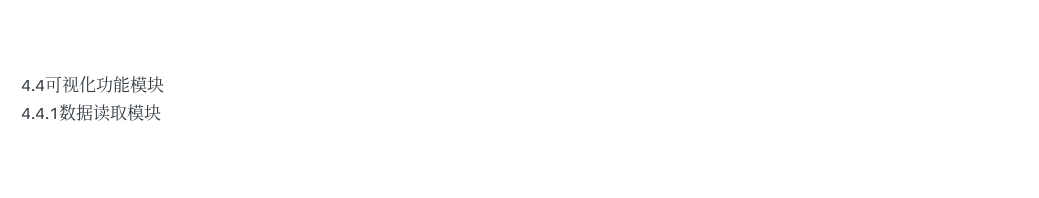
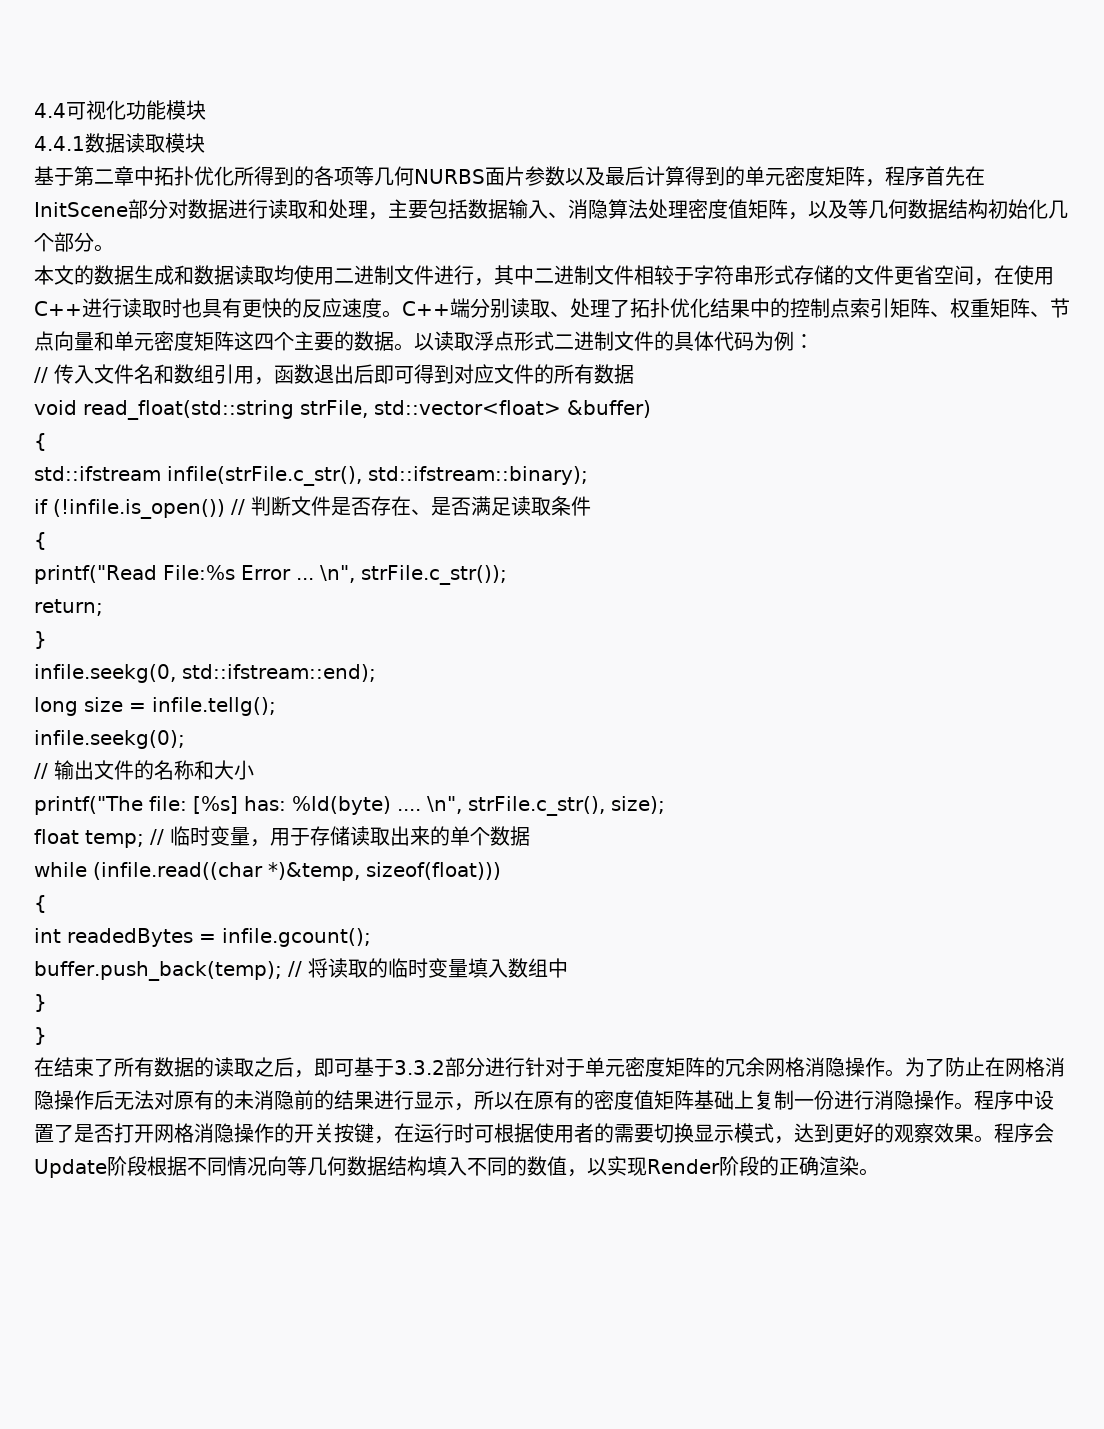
(161, 112) none -> [34,166,985,187] [34,199,1068,220] [34,232,114,252] [34,265,1054,286] [34,298,1070,318] [34,331,814,351] [34,364,634,385] [34,400,651,420] [34,433,47,451] [34,466,588,486] [34,496,591,519] [34,532,47,550] [34,565,507,585] [34,599,103,616] [34,631,47,649] [34,664,376,683] [34,697,276,716] [34,730,185,749] [34,760,254,780] [34,796,665,816] [34,826,530,848] [34,862,501,881] [34,895,47,913] [34,928,371,947] [34,958,568,981] [34,994,47,1012] [34,1027,47,1045] [34,1057,1065,1078] [34,1090,1054,1111] [34,1123,1054,1144] [34,1156,879,1178] // 基于第二章中拓扑优化所得到的各项等几何NURBS面片参数以及最后计算得到的单元密度矩阵，程序首先在InitScene部分对数据进行读取和处理，主要包括数据输入、消隐算法处理密度值矩阵，以及等几何数据结构初始化几个部分。 // 本文的数据生成和数据读取均使用二进制文件进行，其中二进制文件相较于字符串形式存储的文件更省空间，在使用C++进行读取时也具有更快的反应速度。C++端分别读取、处理了拓扑优化结果中的控制点索引矩阵、权重矩阵、节点向量和单元密度矩阵这四个主要的数据。以读取浮点形式二进制文件的具体代码为例： // // 传入文件名和数组引用，函数退出后即可得到对应文件的所有数据 // void read_float(std::string strFile, std::vector<float> &buffer) // { // std::ifstream infile(strFile.c_str(), std::ifstream::binary); // if (!infile.is_open()) // 判断文件是否存在、是否满足读取条件 // { // printf("Read File:%s Error ... \n", strFile.c_str()); // return; // } // infile.seekg(0, std::ifstream::end); // long size = infile.tellg(); // infile.seekg(0); // // 输出文件的名称和大小 // printf("The file: [%s] has: %ld(byte) .... \n", strFile.c_str(), size); // float temp; // 临时变量，用于存储读取出来的单个数据 // while (infile.read((char *)&temp, sizeof(float))) // { // int readedBytes = infile.gcount(); // buffer.push_back(temp); // 将读取的临时变量填入数组中 // } // } // 在结束了所有数据的读取之后，即可基于3.3.2部分进行针对于单元密度矩阵的冗余网格消隐操作。为了防止在网格消隐操作后无法对原有的未消隐前的结果进行显示，所以在原有的密度值矩阵基础上复制一份进行消隐操作。程序中设置了是否打开网格消隐操作的开关按键，在运行时可根据使用者的需要切换显示模式，达到更好的观察效果。程序会Update阶段根据不同情况向等几何数据结构填入不同的数值，以实现Render阶段的正确渲染。

